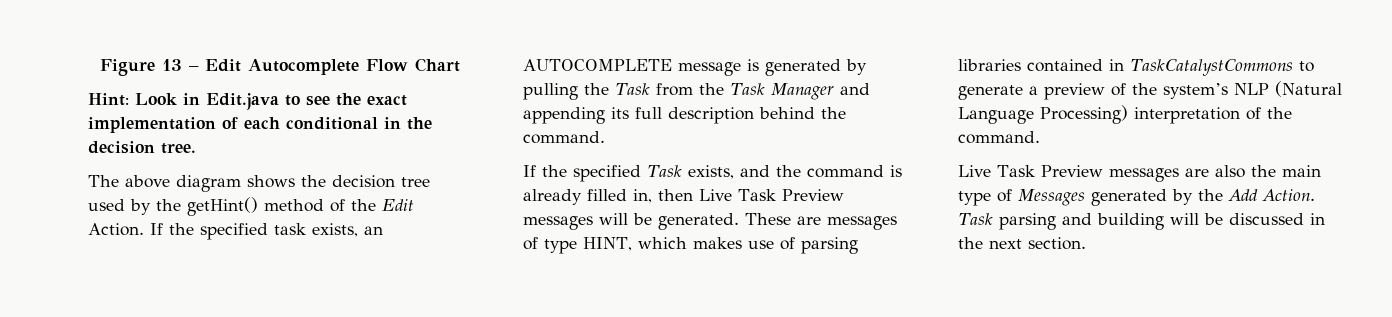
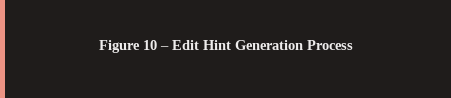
[162,59,182,71] 13 -> [142,40,157,50] 10
[248,58,460,75] [88,93,407,110] [88,117,432,133] [88,141,196,154] [88,175,430,192] [88,197,414,216] [88,223,383,240] [523,59,867,76] [523,83,870,100] [523,107,846,124] [523,131,605,144] [523,165,902,182] [523,189,844,205] [523,213,897,230] [523,237,858,254] [958,59,1314,76] [958,81,1342,100] [958,105,1292,124] [958,131,1040,144] [958,165,1321,182] [958,189,1315,206] [958,213,1325,230] [958,237,1086,250] Autocomplete Flow Chart // Hint: Look in Edit.java to see the exact implementation of each conditional in the decision tree. // The above diagram shows the decision tree used by the getHint() method of the Edit Action. If the specified task exists, an AUTOCOMPLETE message is generated by pulling the Task from the Task Manager and appending its full description behind the command. // If the specified Task exists, and the command is already filled in, then Live Task Preview messages will be generated. These are messages of type HINT, which makes use of parsing libraries contained in TaskCatalystCommons to generate a preview of the system’s NLP (Natural Language Processing) interpretation of the command. // Live Task Preview messages are also the main type of Messages generated by the Add Action. Task parsing and building will be discussed in the next section. -> [202,40,353,50] Hint Generation Process

